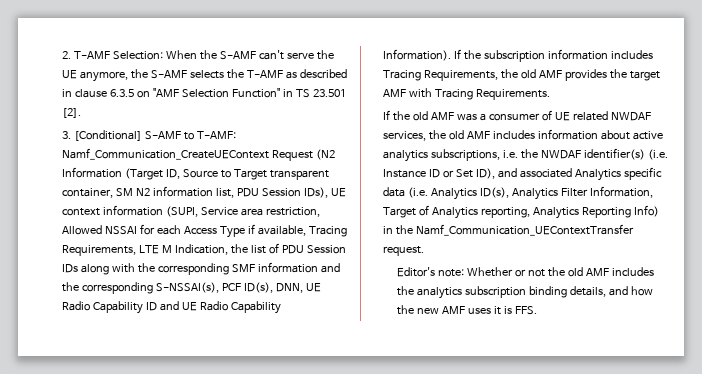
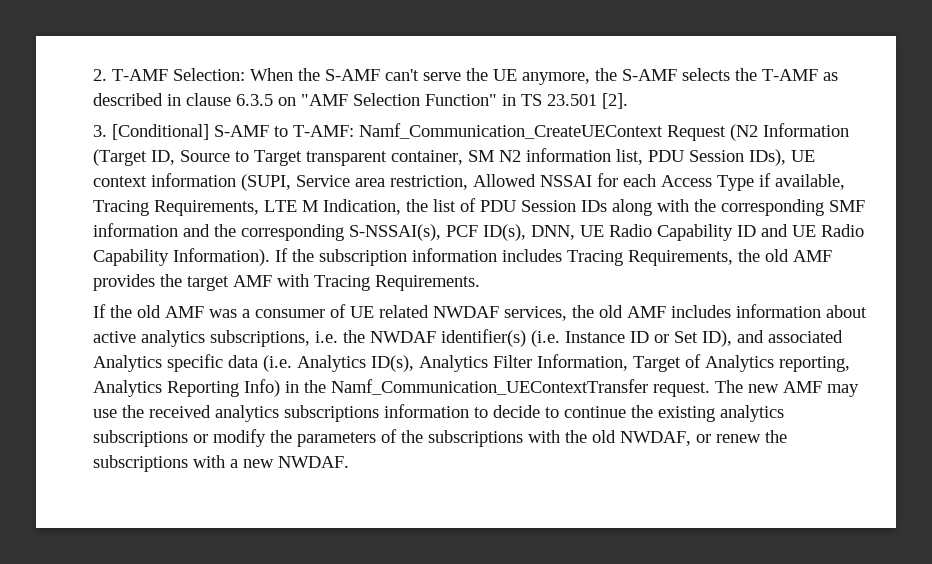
[397,267,655,277] [397,286,654,299] [397,305,538,315] // Editor's note: Whether or not the old AMF includes the analytics subscription binding details, and how the new AMF uses it is FFS. -> [714,380,859,397] [92,404,784,422] [92,429,787,447] [92,455,349,472] The new AMF may use the received analytics subscriptions information to decide to continue the existing analytics subscriptions or modify the parameters of the subscriptions with the old NWDAF, or renew the subscriptions with a new NWDAF.

